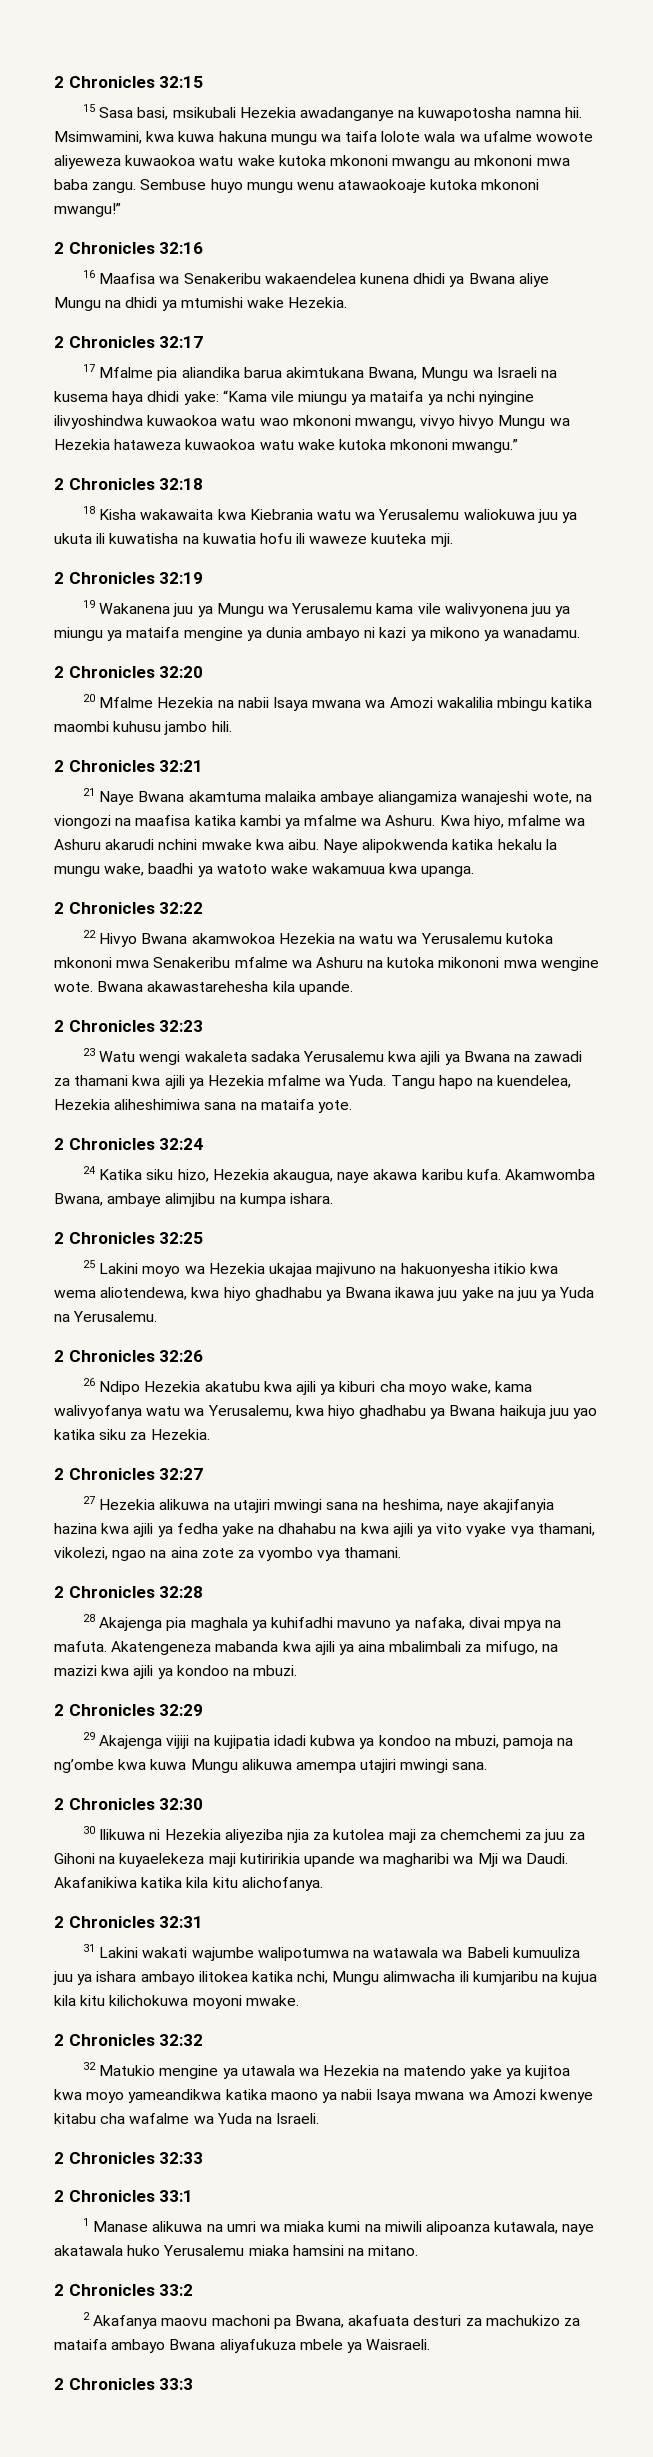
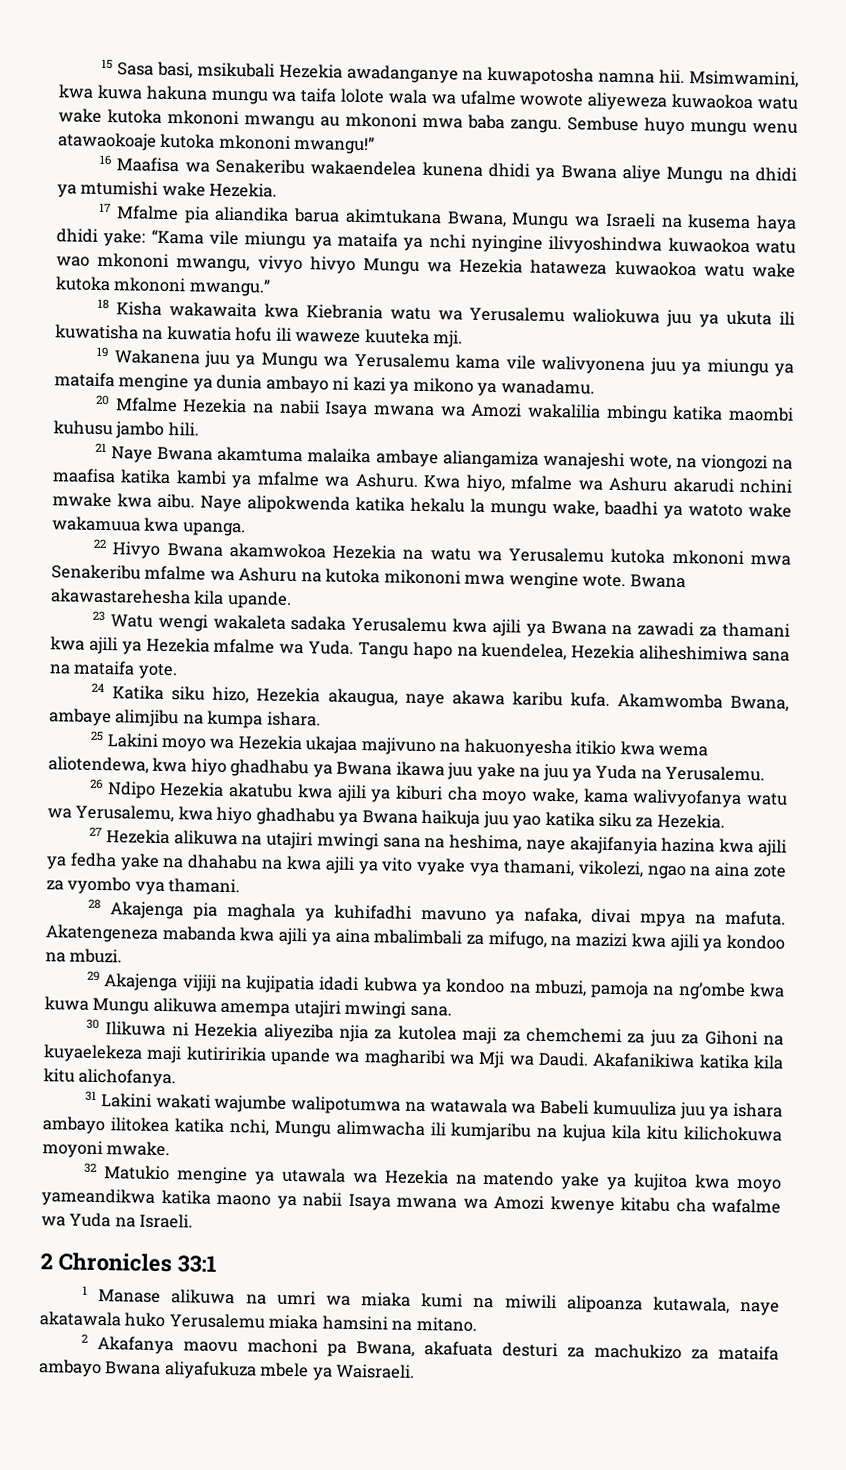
[54,76,204,88] 2 Chronicles 32:15 // -> (101, 64) none
[54,242,204,254] // 2 Chronicles 32:16 -> (376, 145) none
[54,336,204,348] // 2 Chronicles 32:17 -> (278, 190) none
[54,478,204,490] // 2 Chronicles 32:18 -> (271, 287) none
[54,572,204,584] // 2 Chronicles 32:19 -> (464, 339) none
[54,666,204,678] // 2 Chronicles 32:20 -> (595, 387) none
[54,760,204,772] // 2 Chronicles 32:21 -> (199, 428) none
[54,902,204,914] // 2 Chronicles 32:22 -> (246, 529) none
[54,1020,204,1032] // 2 Chronicles 32:23 -> (292, 599) none
[54,1138,204,1150] // 2 Chronicles 32:24 -> (178, 671) none
[54,1232,204,1244] // 2 Chronicles 32:25 -> (321, 719) none
[54,1350,204,1362] // 2 Chronicles 32:26 -> (766, 773) none
[54,1468,204,1480] // 2 Chronicles 32:27 -> (725, 821) none
[54,1586,204,1598] // 2 Chronicles 32:28 -> (241, 886) none
[54,1704,204,1716] // 2 Chronicles 32:29 -> (123, 956) none
[54,1798,204,1810] // 2 Chronicles 32:30 -> (452, 1011) none
[54,1916,204,1928] // 2 Chronicles 32:31 -> (177, 1078) none
[54,2034,204,2046] // 2 Chronicles 32:32 -> (171, 1149) none
[54,2152,204,2164] // 2 Chronicles 32:33 -> (194, 1221) none
[54,2284,194,2296] // 2 Chronicles 33:2 -> (477, 1324) none
[54,2378,194,2390] // 2 Chronicles 33:3 -> (416, 1371) none

